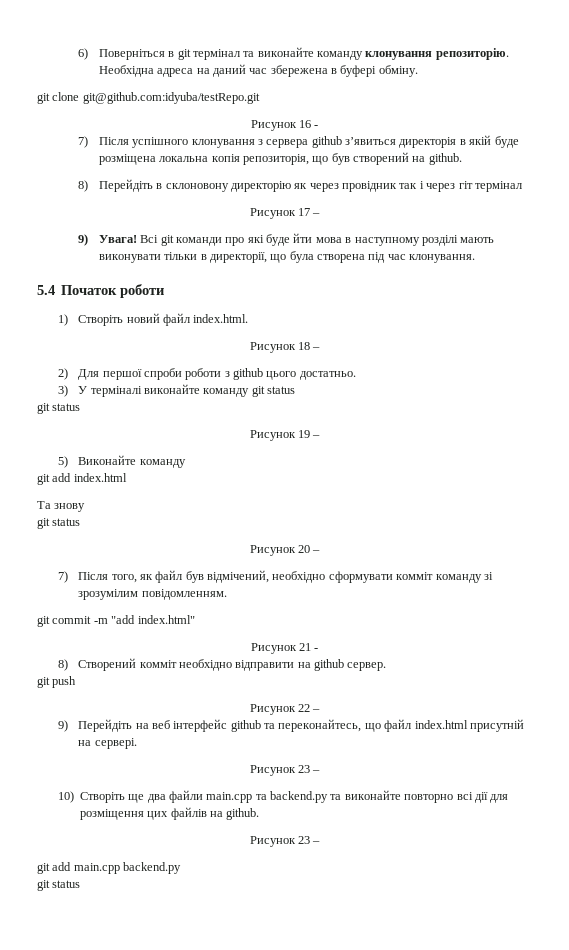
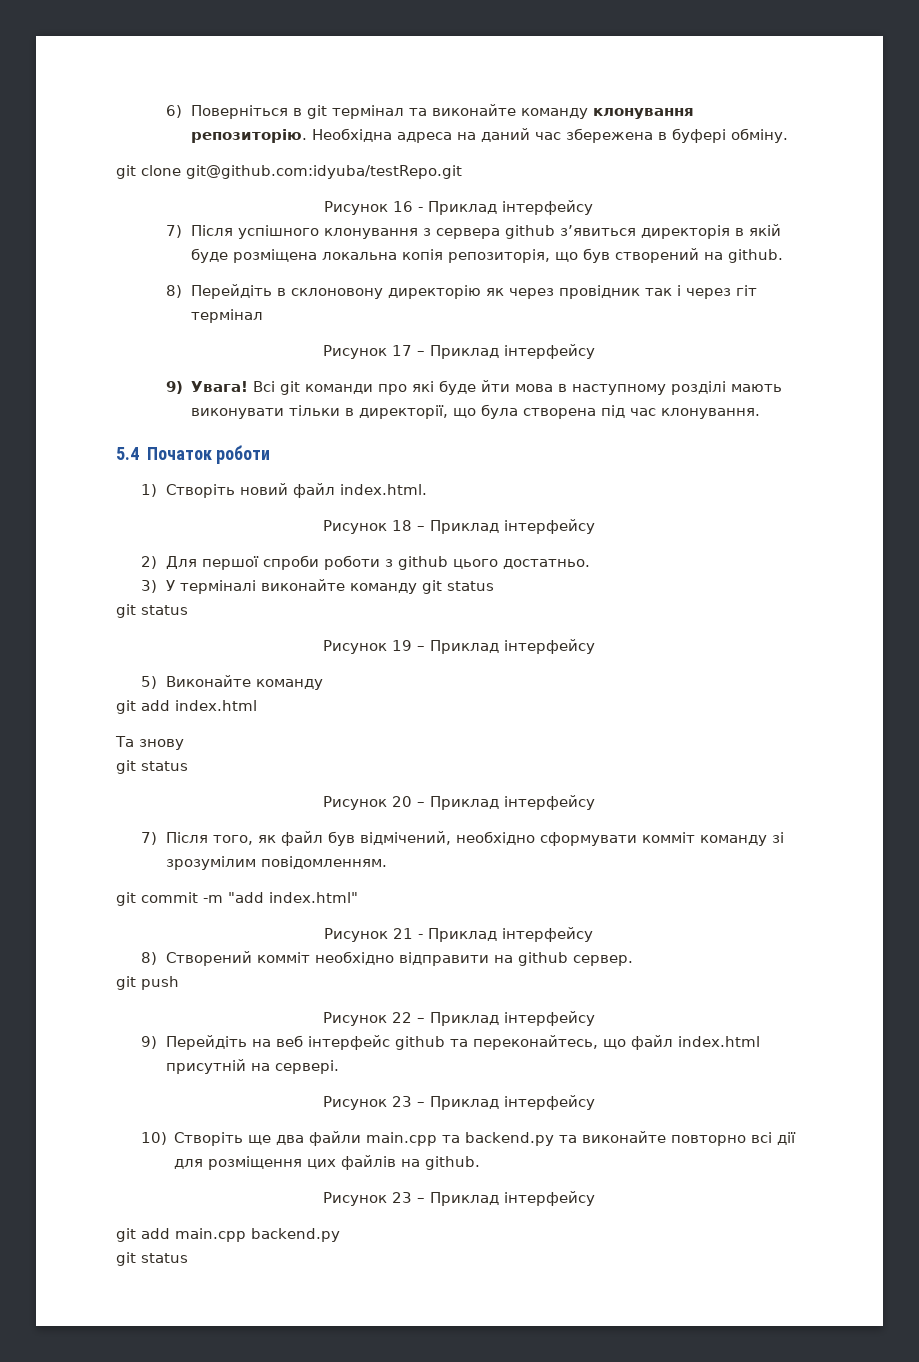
(319, 126) none -> [428,200,593,215] Приклад інтерфейсу
(321, 214) none -> [429,344,595,359] Приклад інтерфейсу
(321, 348) none -> [429,519,595,534] Приклад інтерфейсу
(321, 436) none -> [429,639,595,654] Приклад інтерфейсу
(321, 551) none -> [429,795,595,810] Приклад інтерфейсу
(319, 649) none -> [428,927,593,942] Приклад інтерфейсу
(321, 710) none -> [429,1011,595,1026] Приклад інтерфейсу
(321, 771) none -> [429,1095,595,1110] Приклад інтерфейсу
(321, 842) none -> [429,1191,595,1206] Приклад інтерфейсу

